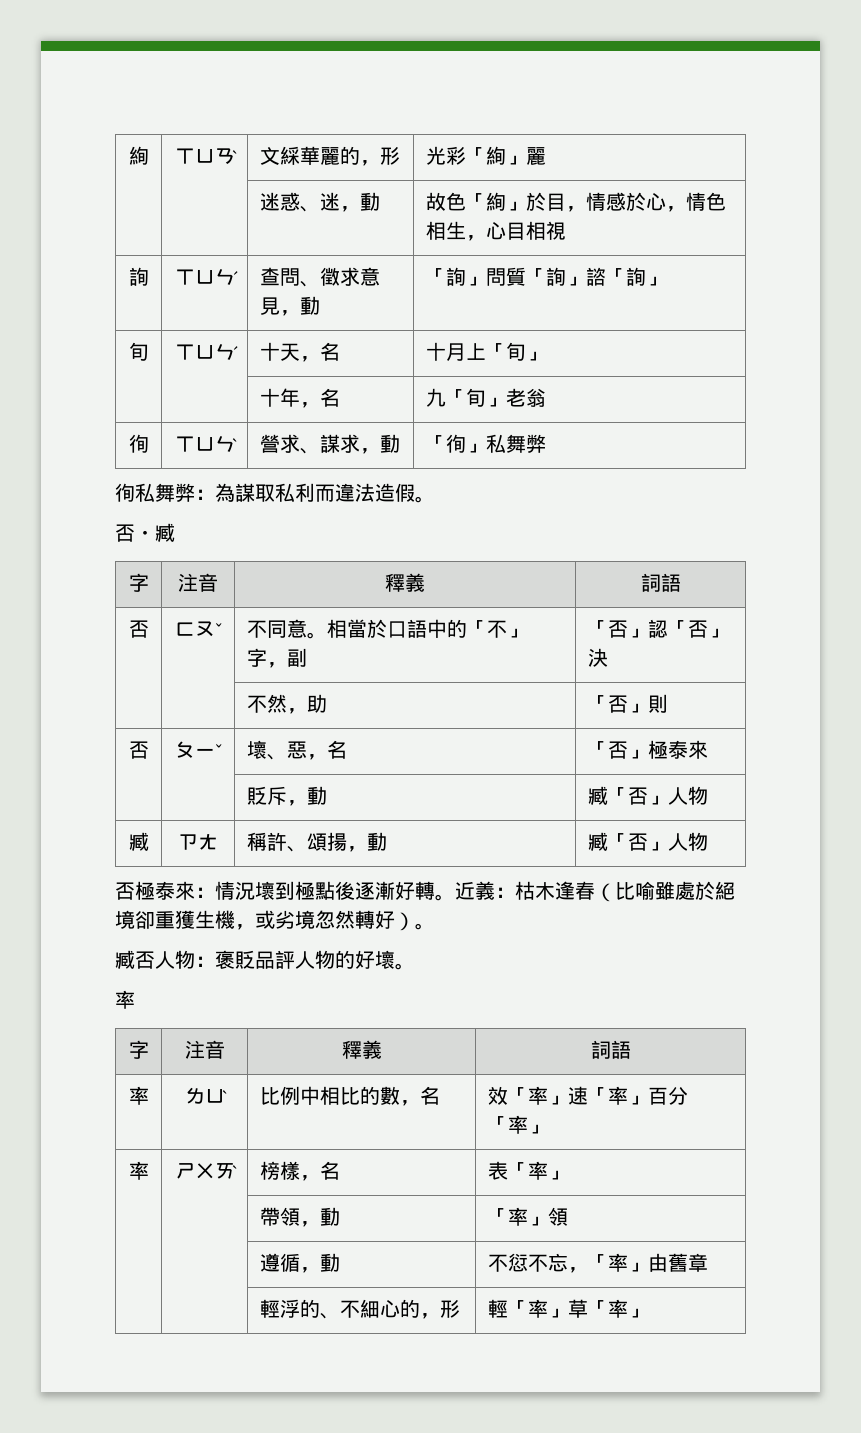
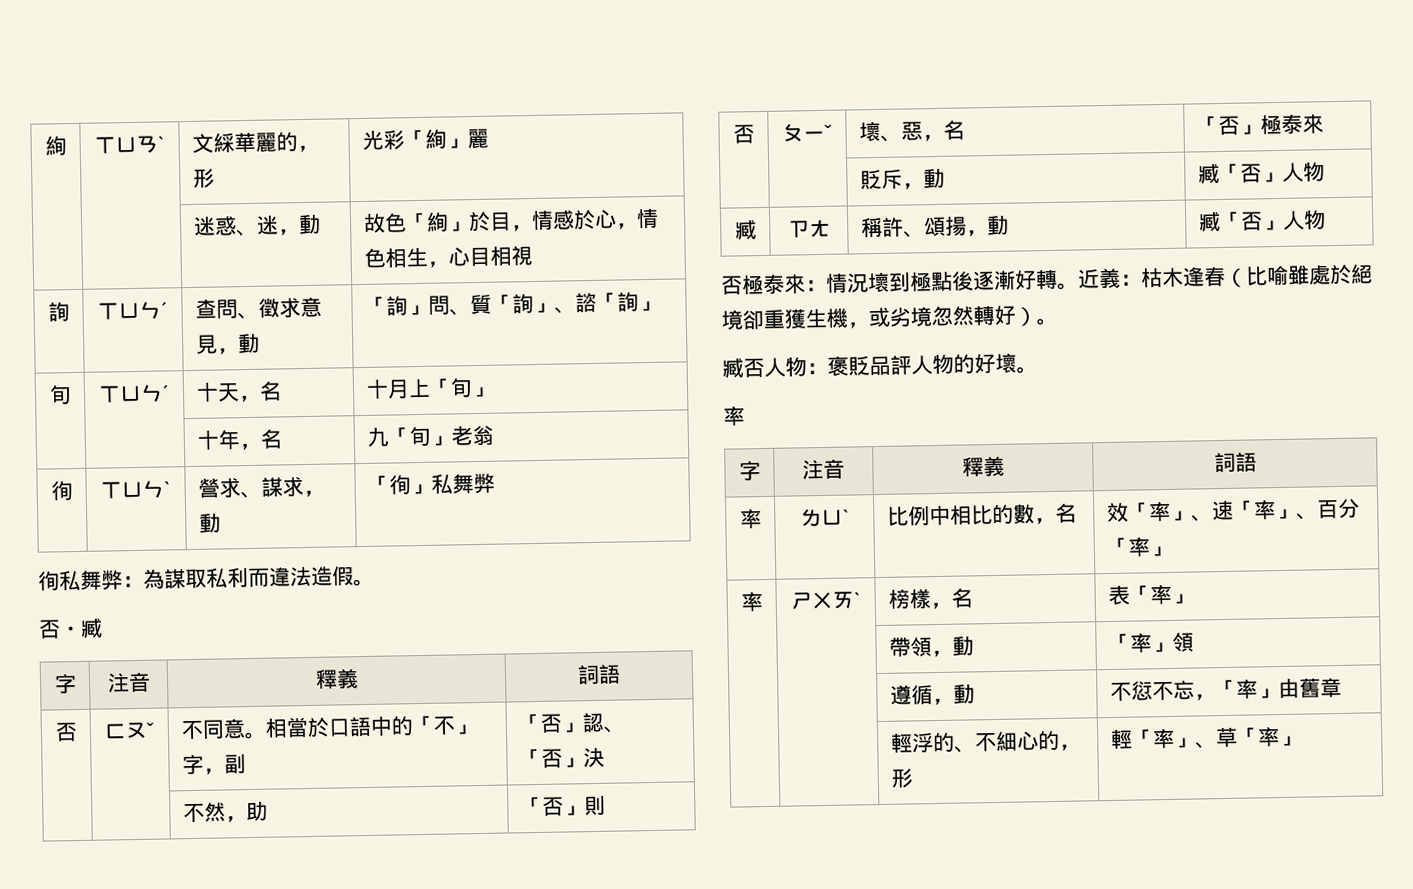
(506, 277) none -> [448,308,471,316] 、
(586, 281) none -> [553,306,576,314] 、
(668, 628) none -> [602,725,626,733] 、
(568, 1100) none -> [1190,514,1213,522] 、
(648, 1100) none -> [1295,512,1318,520] 、
(568, 1313) none -> [1194,741,1217,749] 、

